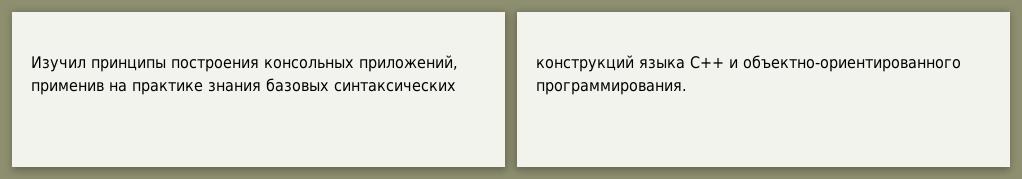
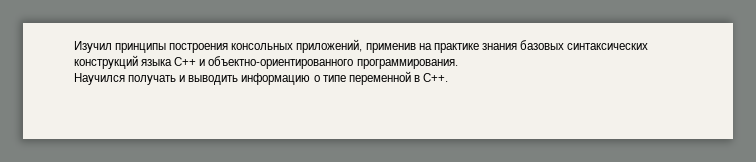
(687, 88) none -> [74,71,448,85] // Научился получать и выводить информацию о типе переменной в C++.

